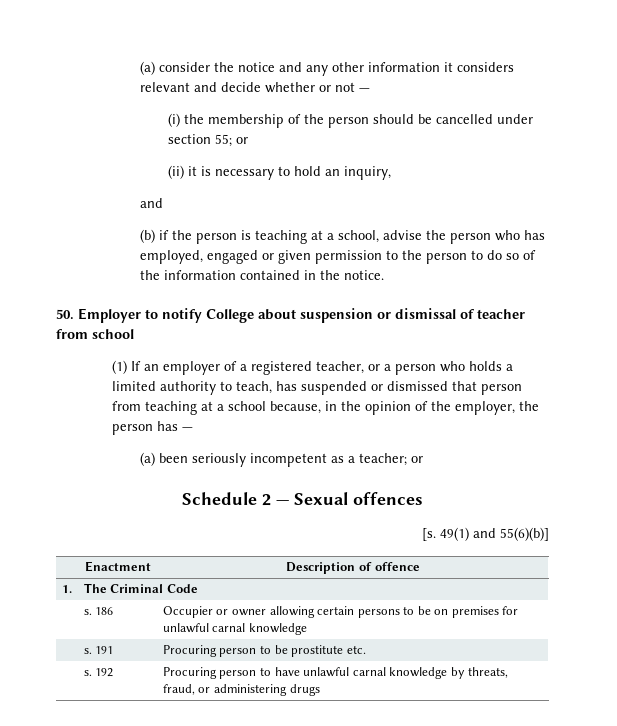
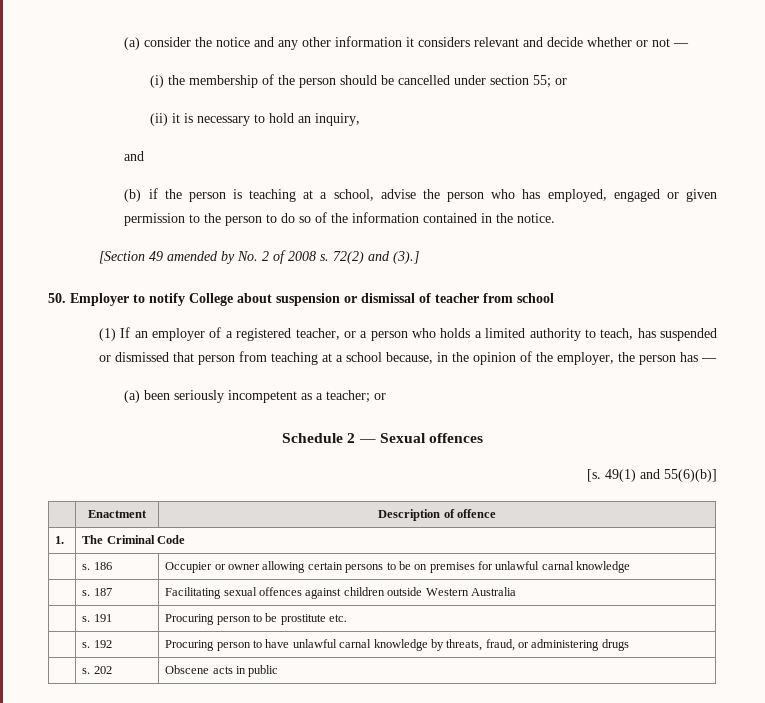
(384, 275) none -> [98,250,419,264] // [Section 49 amended by No. 2 of 2008 s. 72(2) and (3).]
(307, 629) none -> [82,588,112,596] [165,587,516,599] // | s. 187 | Facilitating sexual offences against children outside Western Australia
(320, 690) none -> [82,666,112,674] [165,665,279,677] // | s. 202 | Obscene acts in public

